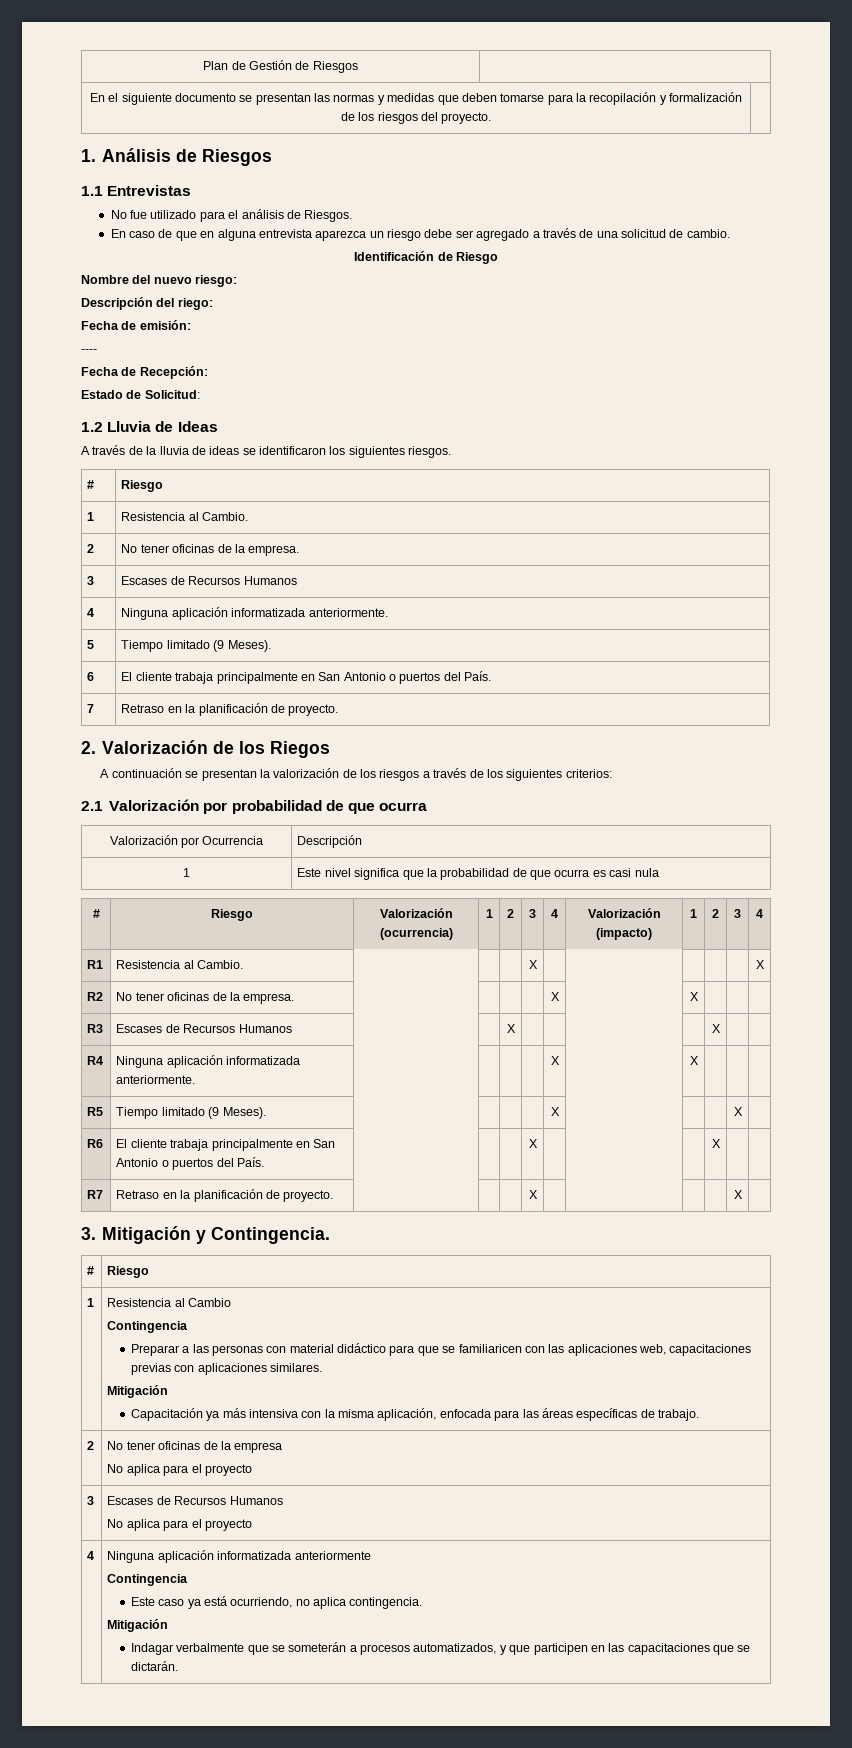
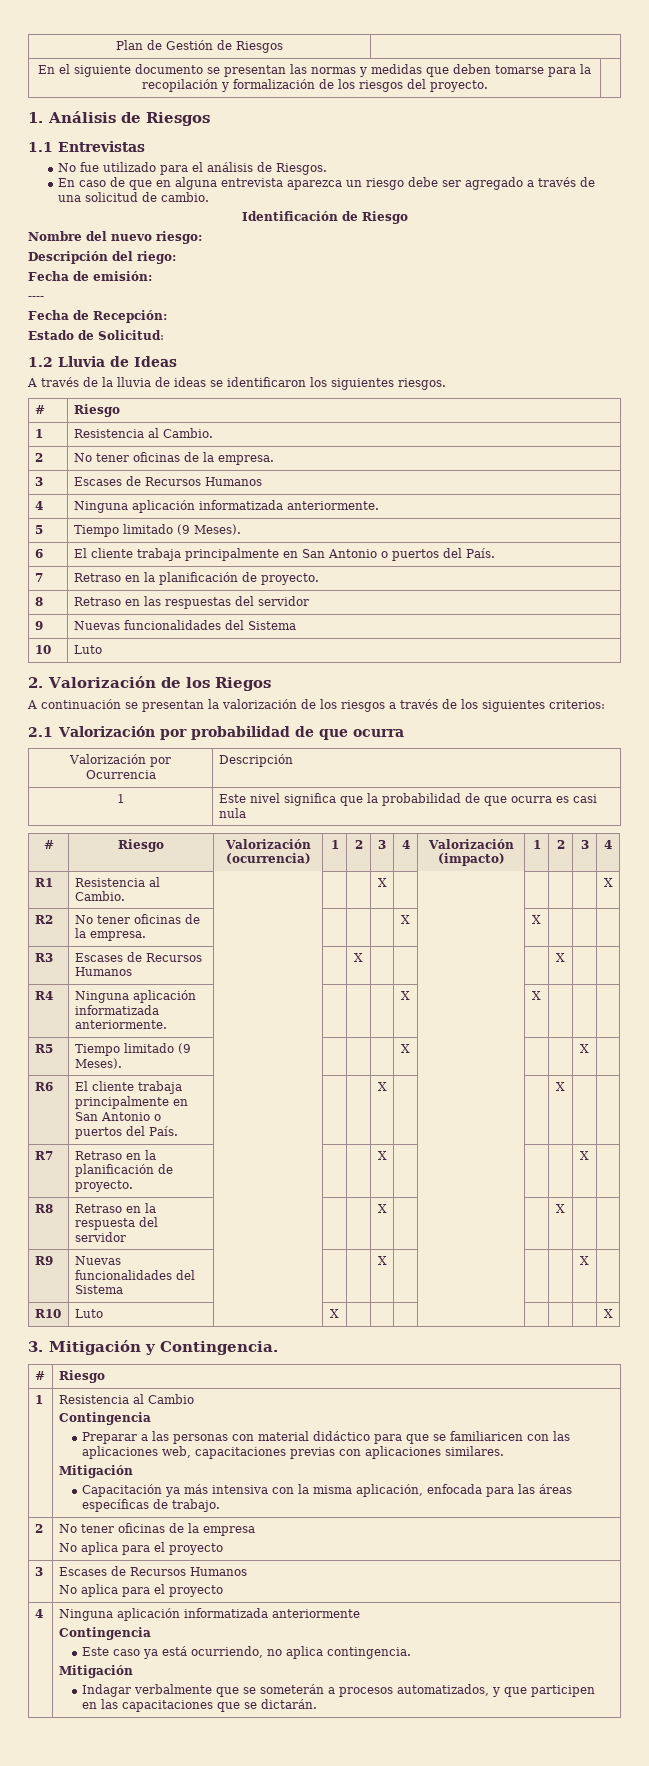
(339, 710) none -> [34,597,43,606] [73,596,309,609] [34,621,43,630] [73,620,296,630] [34,645,51,654] [73,645,102,654] // 8 | Retraso en las respuestas del servidor // 9 | Nuevas funcionalidades del Sistema // 10 | Luto
(743, 1194) none -> [34,1204,53,1213] [74,1203,156,1213] [74,1217,158,1230] [74,1232,126,1242] [377,1204,387,1213] [556,1204,565,1213] [34,1256,53,1265] [74,1256,121,1265] [74,1270,195,1280] [74,1285,123,1294] [377,1256,387,1265] [580,1256,589,1265] [34,1309,61,1318] [74,1309,103,1318] [330,1309,339,1318] [603,1309,613,1318] // R8 | Retraso en la respuesta del servidor | | | | X | | | | X | | // R9 | Nuevas funcionalidades del Sistema | | | | X | | | | | X | // R10 | Luto | | X | | | | | | | | X

